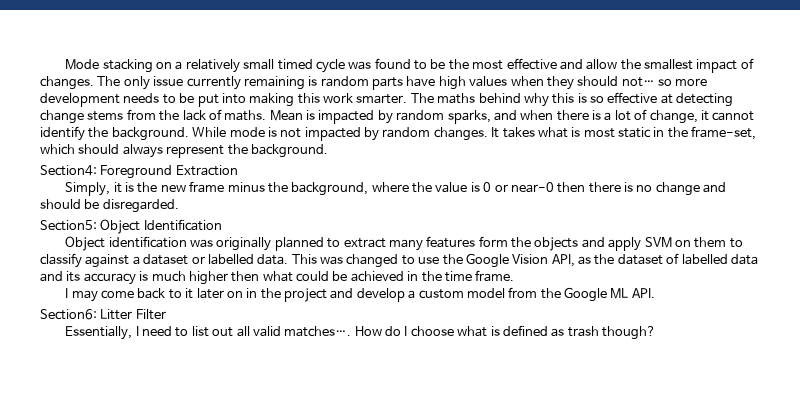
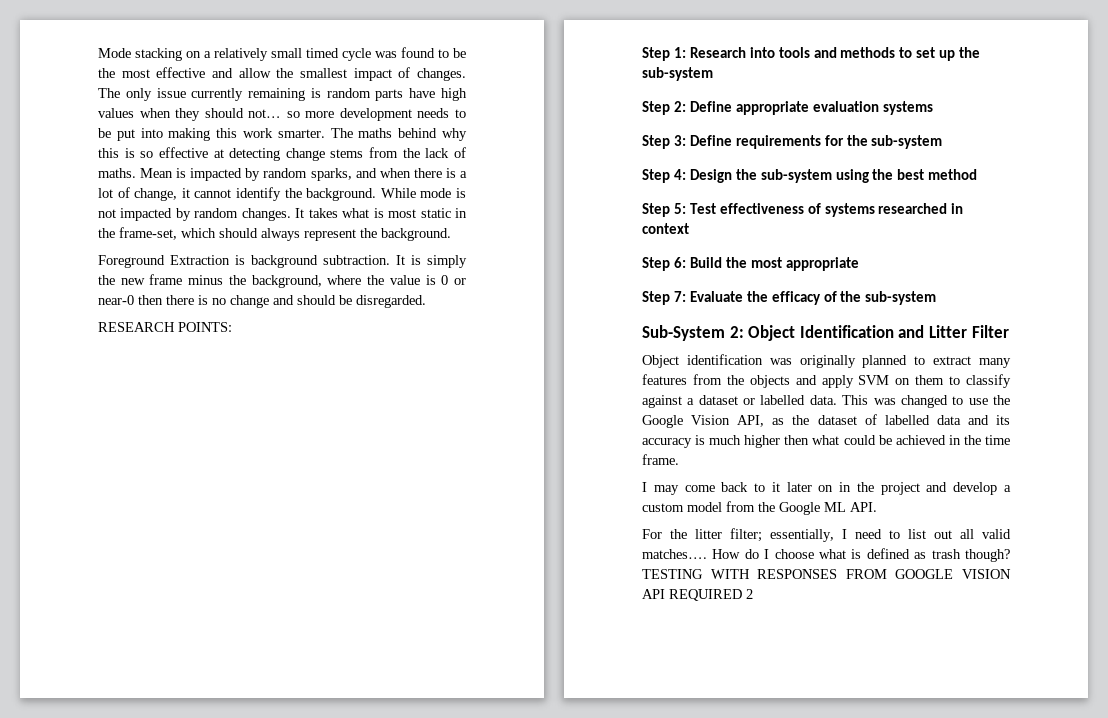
[40,165,97,176] Section4: -> (451, 234) none
[65,182,135,196] // Simply, it is -> [235,255,467,268] is background subtraction. It is simply
[40,220,97,231] Section5: -> [98,322,232,332] [642,47,981,61] [642,67,713,81] [642,101,933,115] [642,135,943,149] [642,169,978,183] [642,203,964,217] [642,223,689,234] [642,257,859,271] [642,291,937,305] [642,325,744,341] RESEARCH POINTS: // Step 1: Research into tools and methods to set up the sub-system // Step 2: Define appropriate evaluation systems // Step 3: Define requirements for the sub-system // Step 4: Design the sub-system using the best method // Step 5: Test effectiveness of systems researched in context // Step 6: Build the most appropriate // Step 7: Evaluate the efficacy of the sub-system // Sub-System 2:
(222, 225) none -> [898,325,1009,338] and Litter Filter
[478,236,508,247] form -> [692,374,722,385] from
[40,309,166,320] [65,326,133,340] Section6: Litter Filter // Essentially, -> [642,528,834,542] For the litter filter; essentially,
(657, 333) none -> [642,569,1011,579] [642,589,753,601] TESTING WITH RESPONSES FROM GOOGLE VISION API REQUIRED 2

